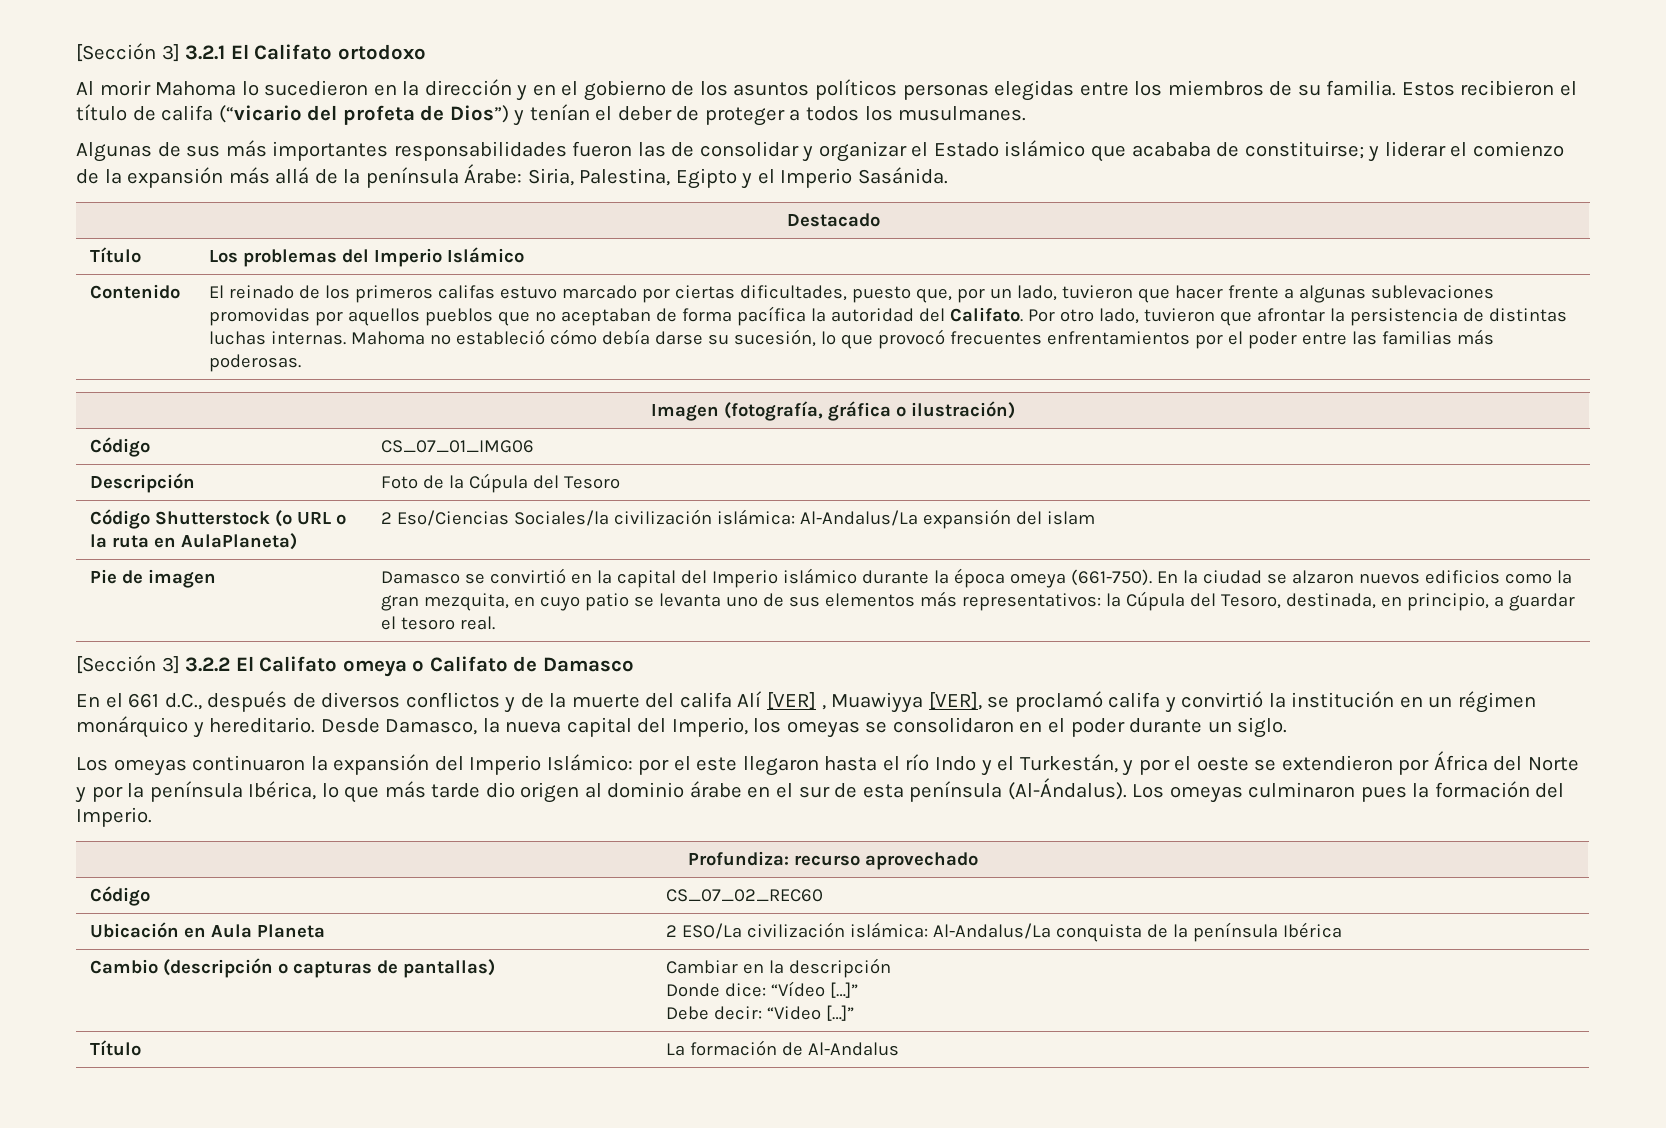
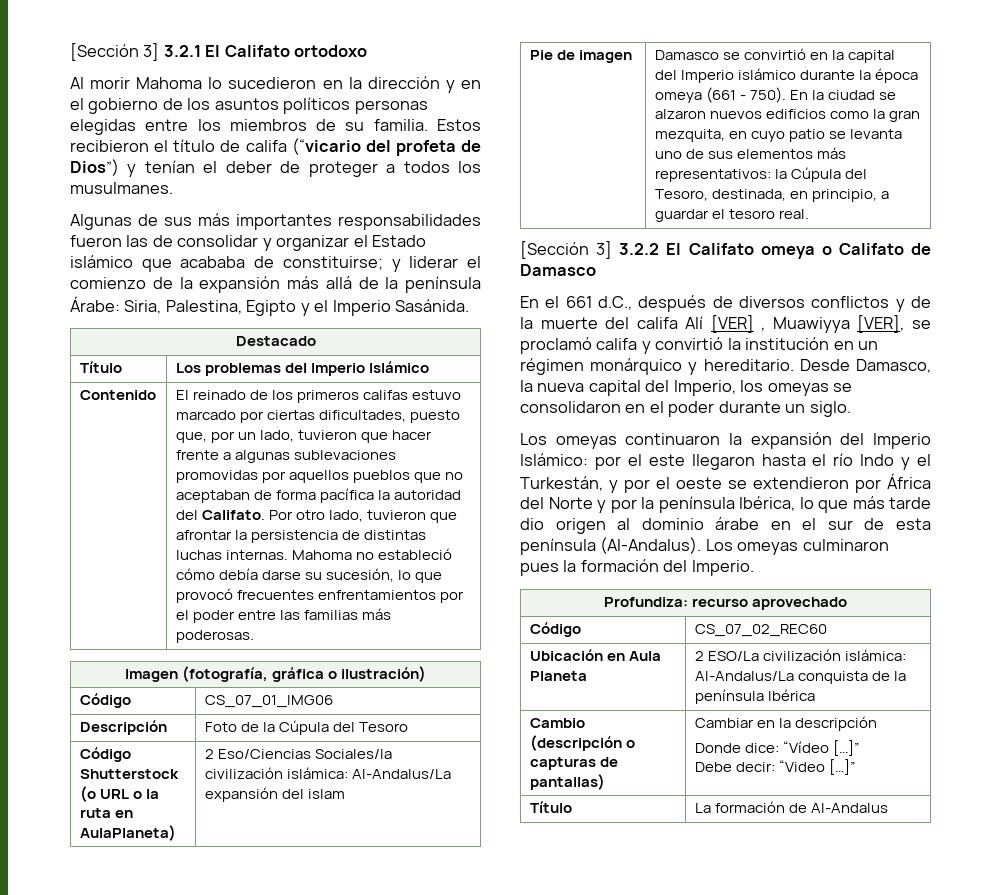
[1071,569,1153,586] (661-750). -> [706,87,787,103] (661 - 750).
[1007,778,1127,800] (Al-Ándalus). -> [600,537,702,554] (Al-Andalus).

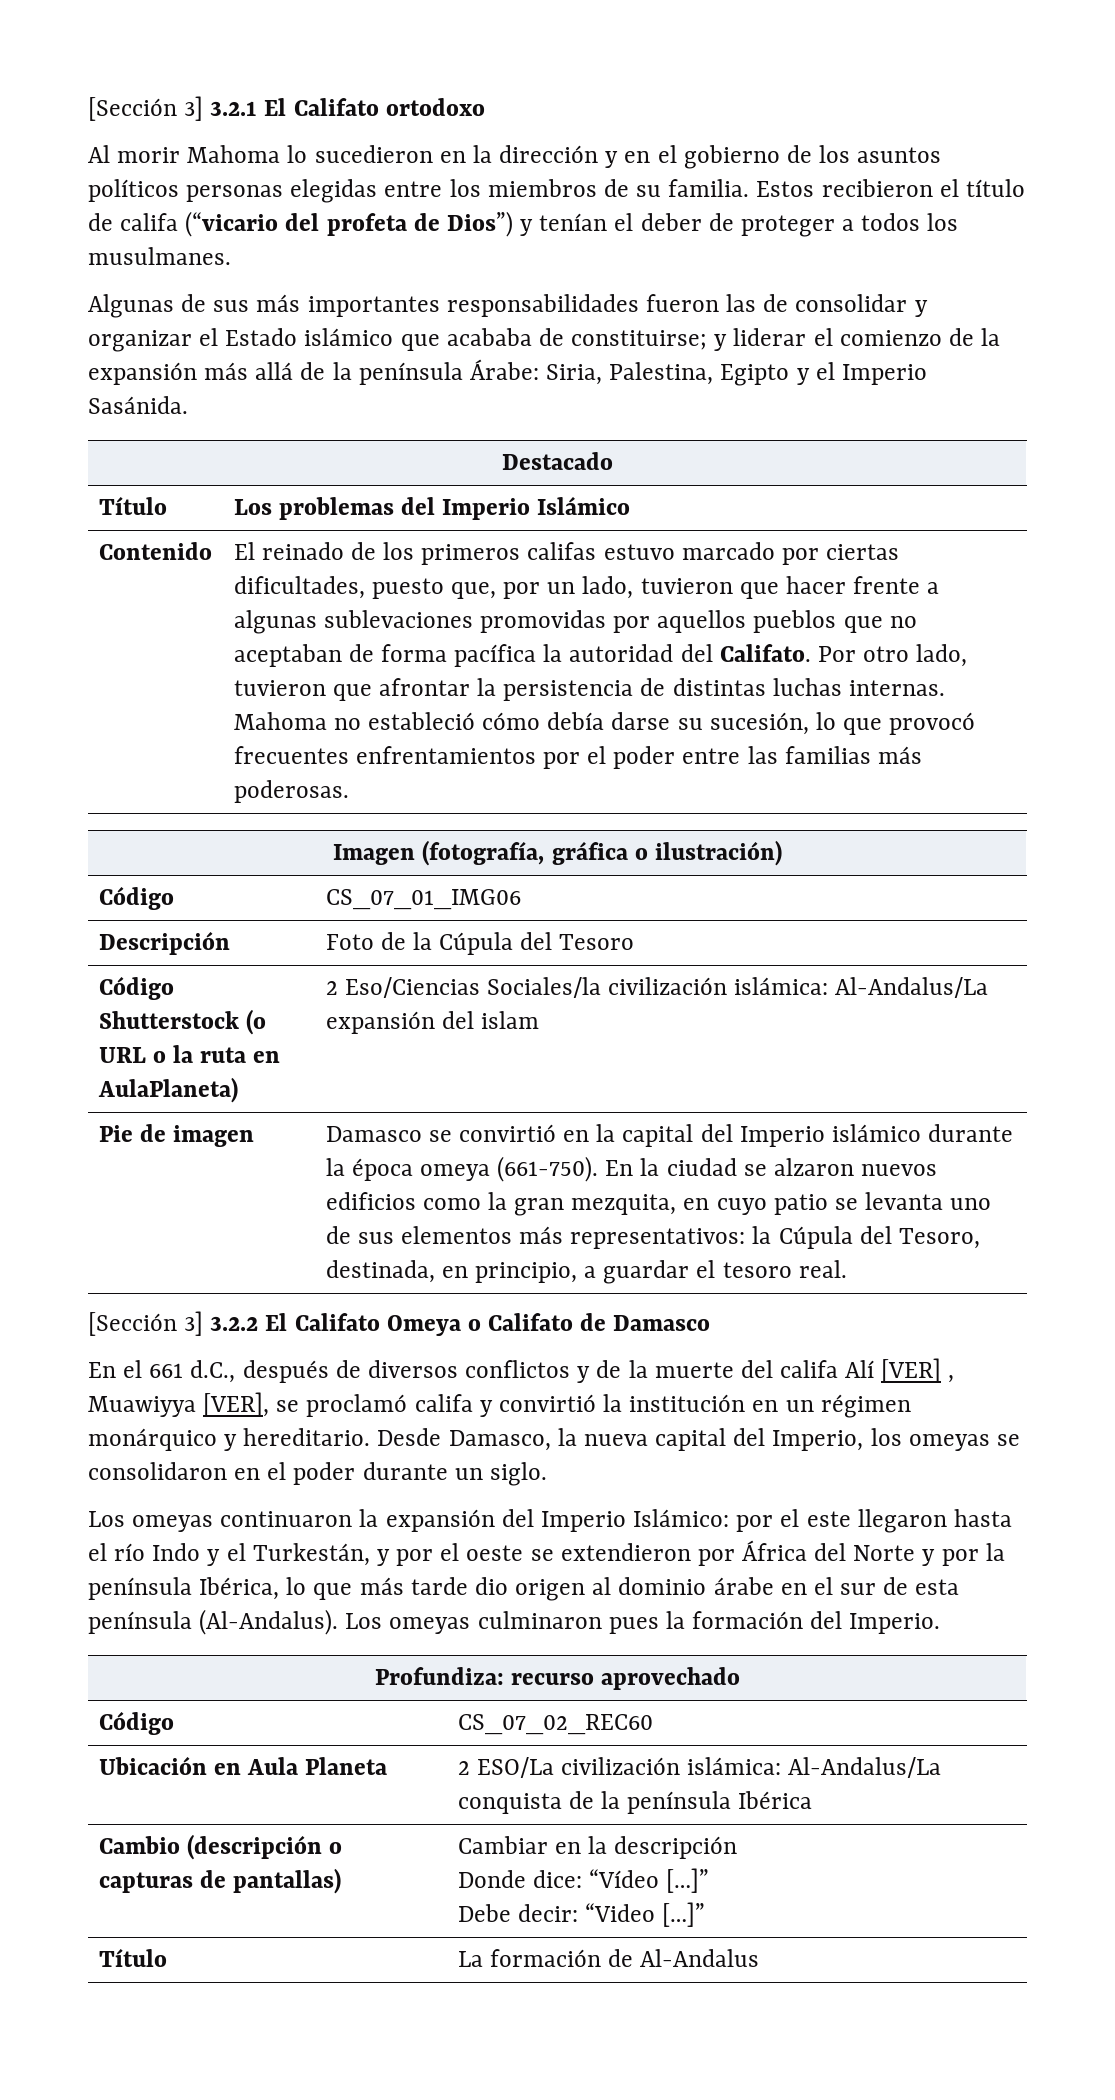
[706,87,787,103] (661 - 750). -> [497,1156,599,1182] (661-750).
[760,246,815,259] omeya -> [386,1315,461,1336] Omeya

